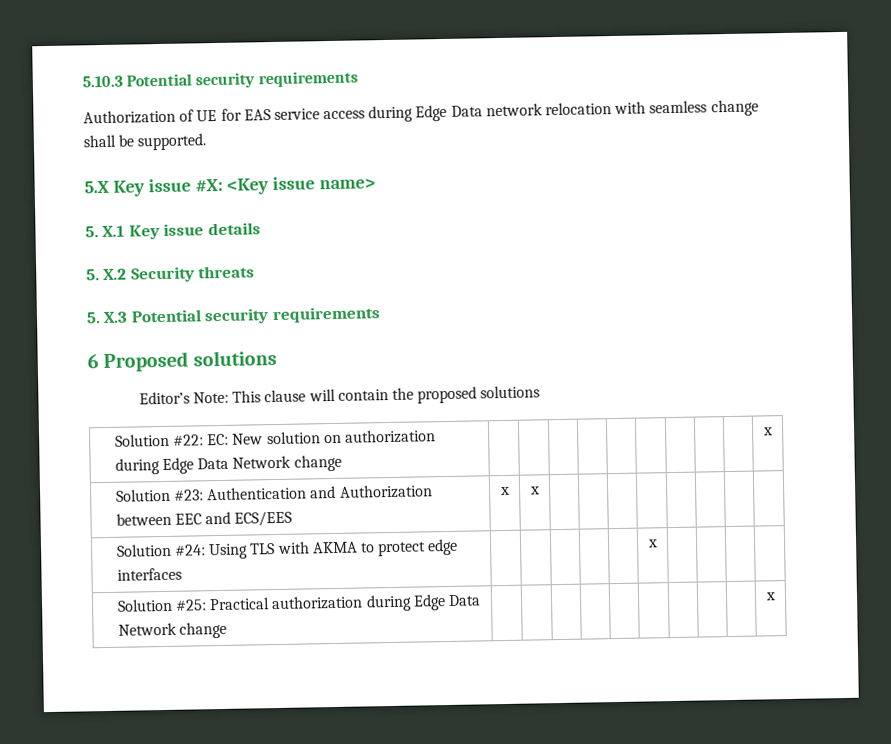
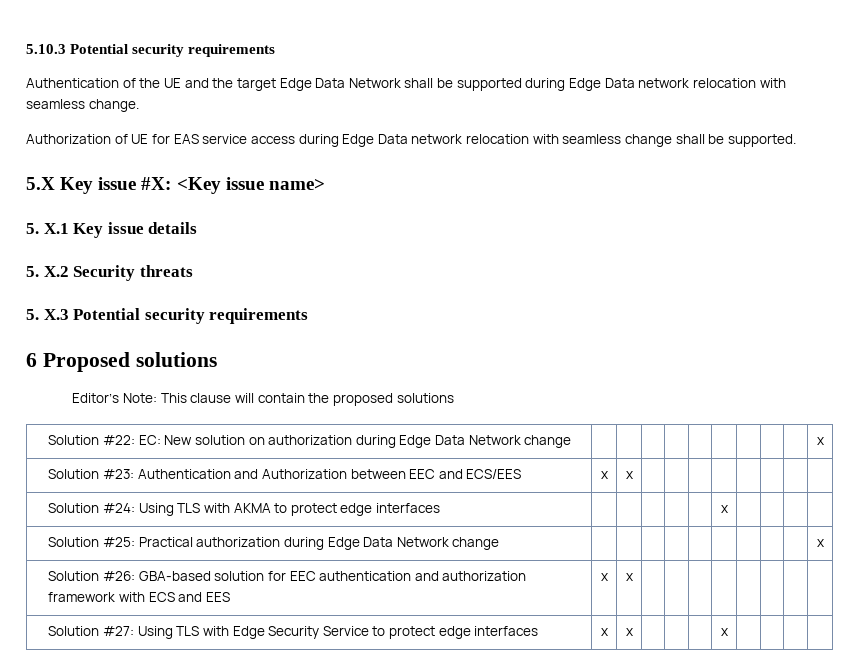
(358, 79) none -> [26,78,786,91] [26,99,139,112] // Authentication of the UE and the target Edge Data Network shall be supported during Edge Data network relocation with seamless change.
(776, 596) none -> [48,571,527,581] [48,592,230,602] [600,573,608,581] [625,573,633,581] [48,626,539,639] [600,628,608,636] [625,628,633,636] [720,628,728,636] // Solution #26: GBA-based solution for EEC authentication and authorization framework with ECS and EES | x | x | | | | | | | | // Solution #27: Using TLS with Edge Security Service to protect edge interfaces | x | x | | | | x | | | |

